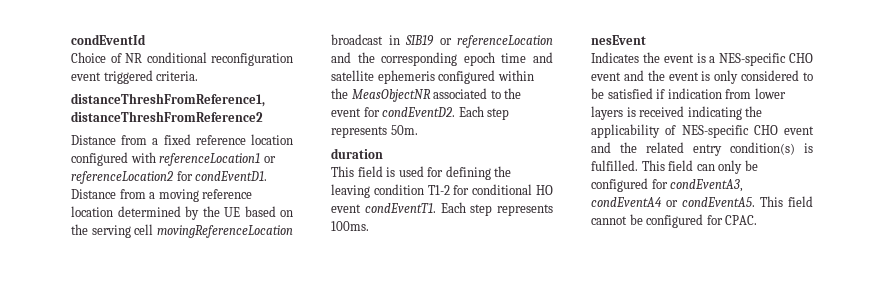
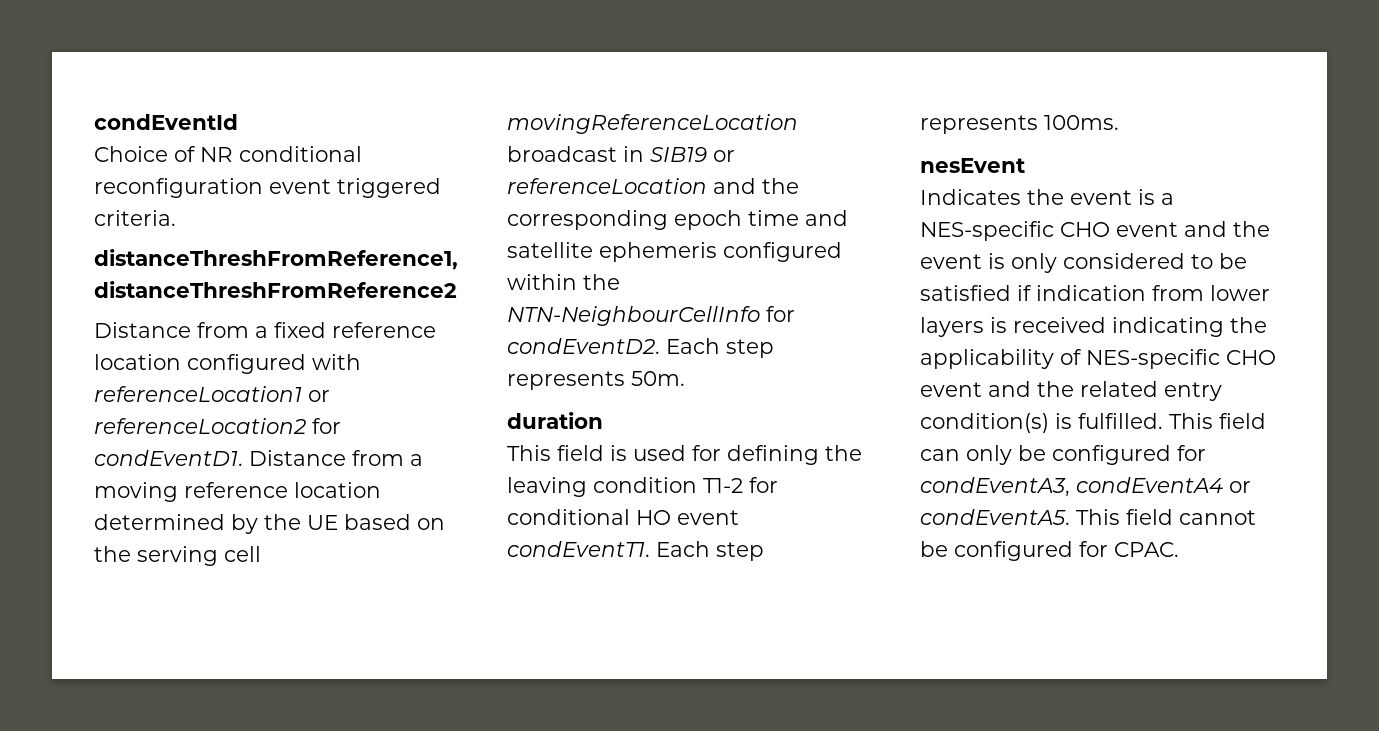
[351,88,522,102] [331,108,361,117] MeasObjectNR associated to the event -> [507,306,760,326] NTN-NeighbourCellInfo

